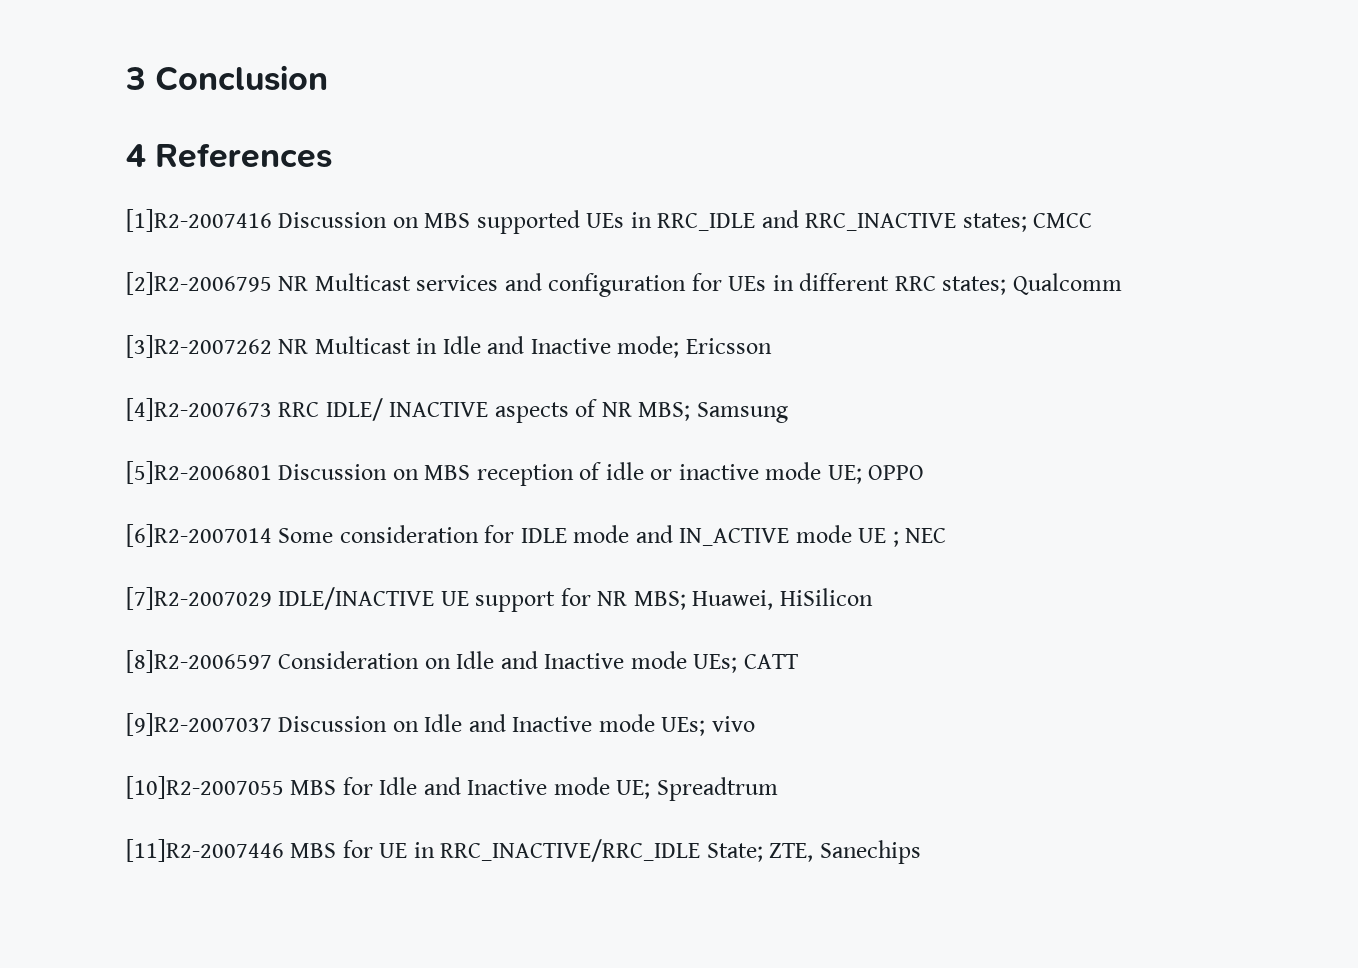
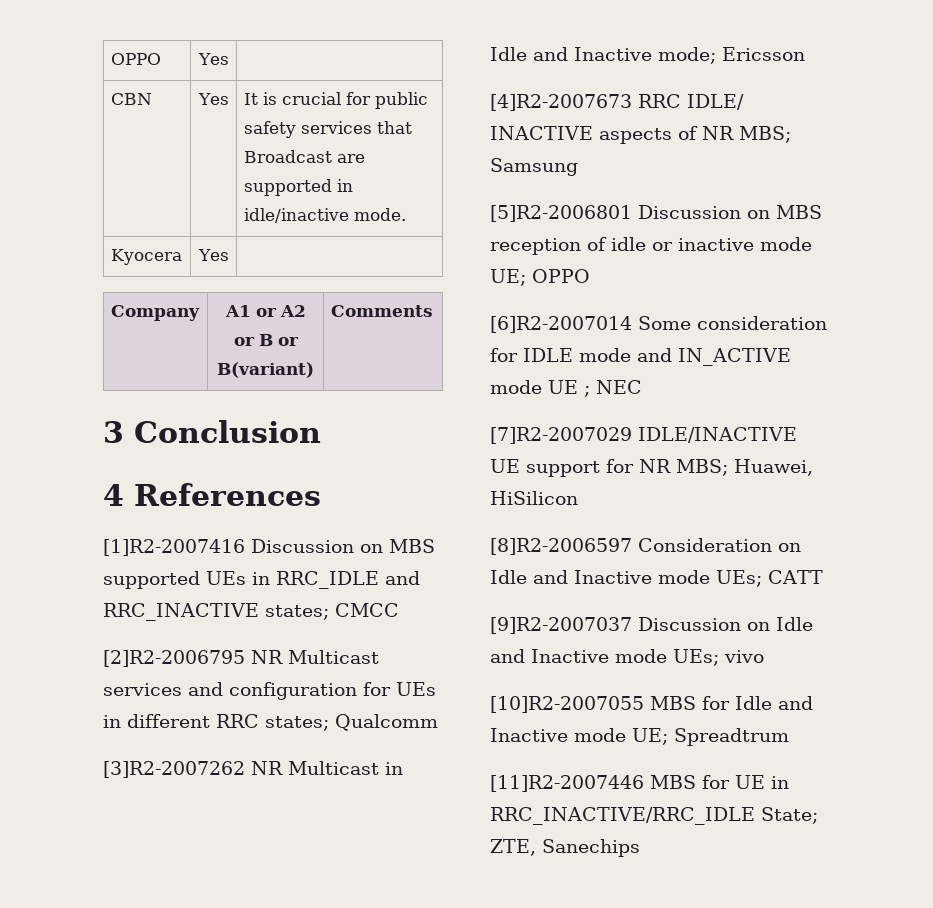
(125, 78) none -> [110,53,161,65] [197,53,229,65] [110,93,152,105] [197,93,229,105] [243,92,428,109] [243,121,412,138] [243,150,365,163] [243,179,353,196] [243,208,406,223] [110,249,182,265] [197,249,229,261] [110,305,200,321] [224,305,306,317] [233,334,299,346] [217,362,314,378] [330,305,433,317] OPPO | Yes | // CBN | Yes | It is crucial for public safety services that Broadcast are supported in idle/inactive mode. // Kyocera | Yes | // Company | A1 or A2 or B or B(variant) | Comments //

